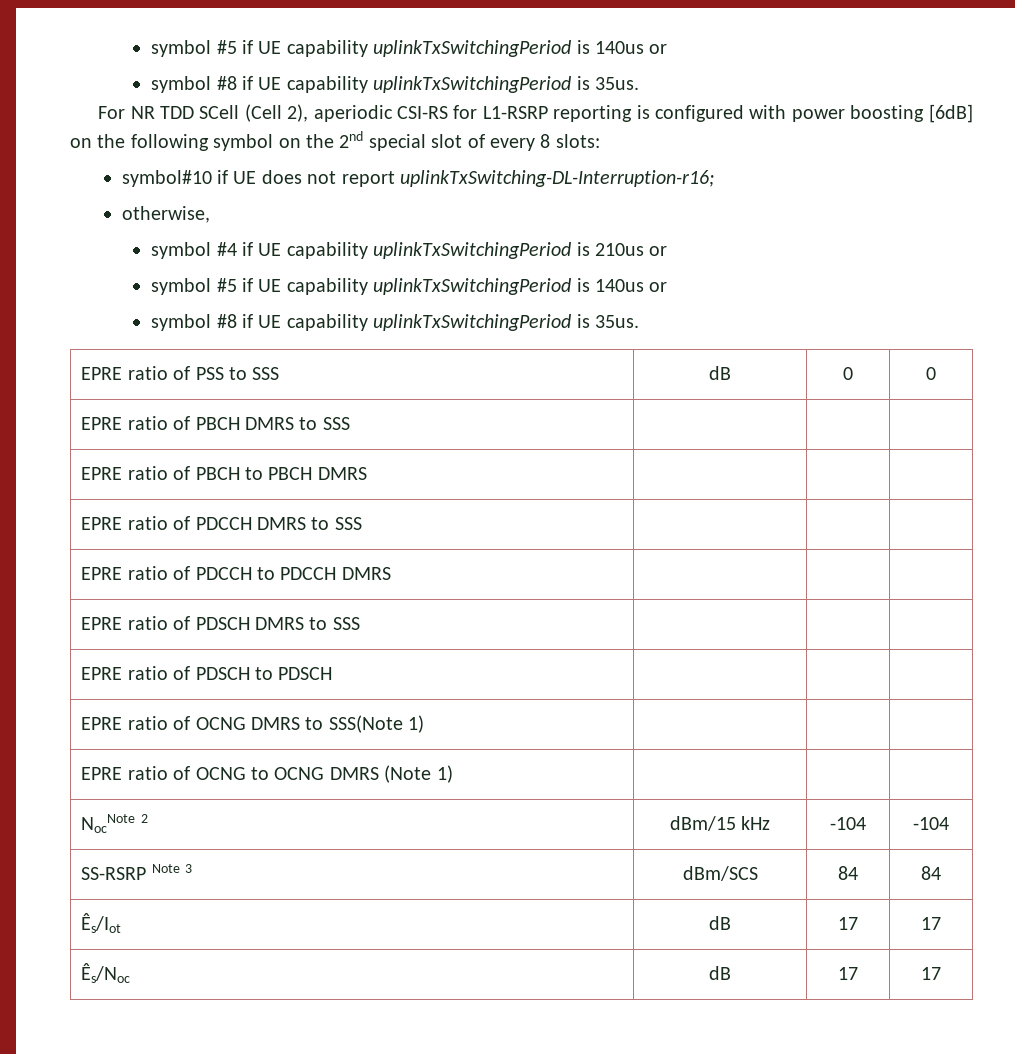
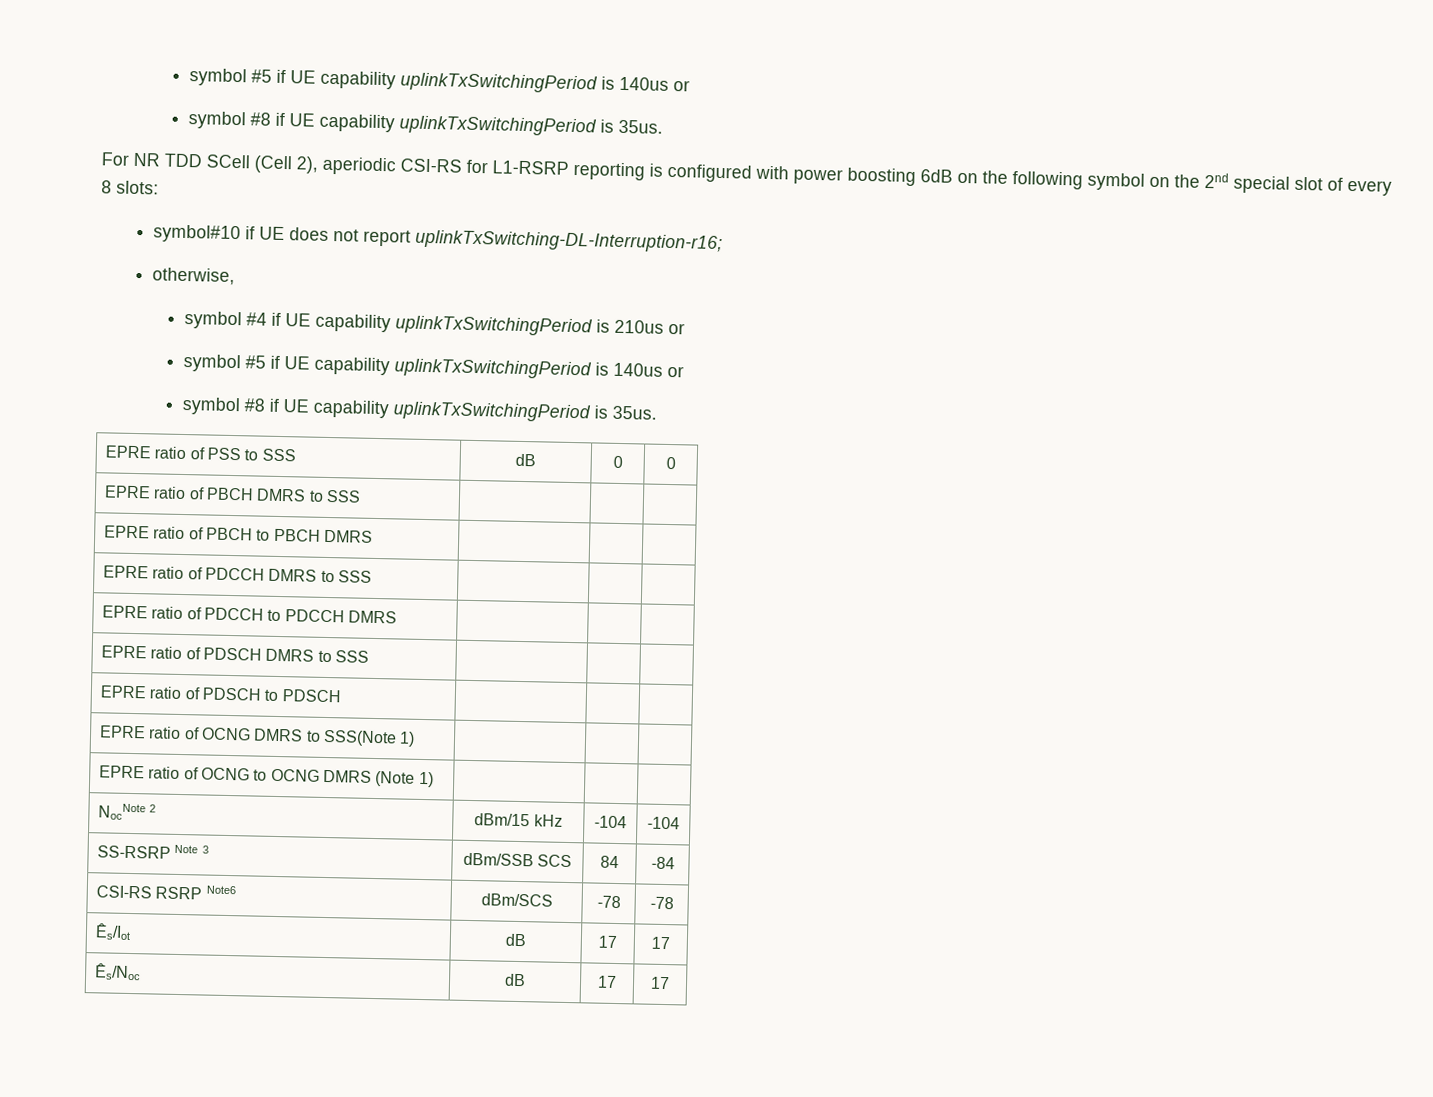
[928,104,973,123] [6dB] -> [920,169,953,183] 6dB
[682,866,758,881] dBm/SCS -> [462,852,573,868] dBm/SSB SCS
[921,866,941,880] 84 -> [650,856,675,870] [96,885,236,900] [480,893,553,907] [596,895,621,909] [649,896,674,910] -84 // CSI-RS RSRP Note6 | dBm/SCS | -78 | -78

